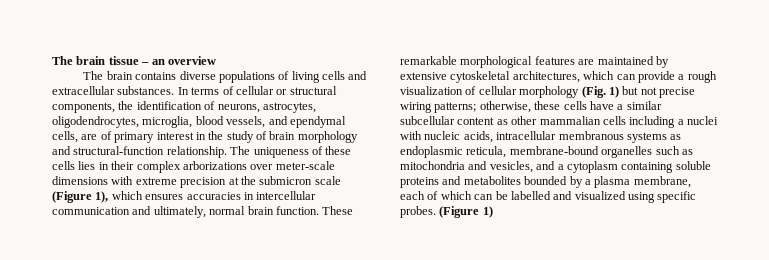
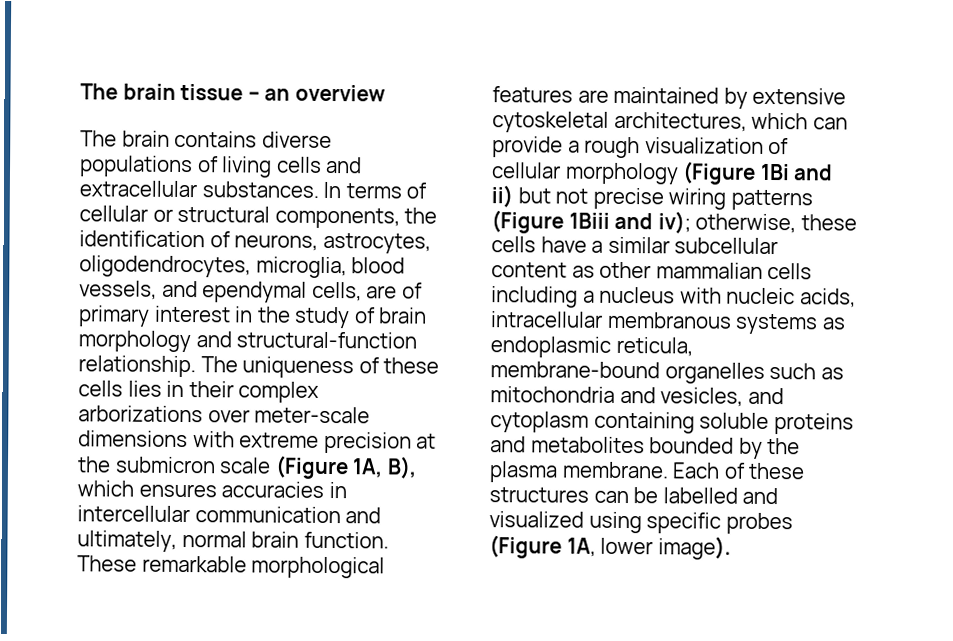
[95,191,109,203] 1), -> [352,456,417,479] 1A, B),
[581,86,695,98] [400,102,477,113] (Fig. 1) but not precise wiring patterns; -> [682,161,834,185] [491,185,813,211] [491,210,691,234] (Figure 1Bi and ii) but not precise wiring patterns (Figure 1Biii and iv);
[687,116,718,125] nuclei -> [599,286,676,304] nucleus
[557,164,564,170] a -> (784, 396) none
[584,176,691,188] [400,191,472,200] a plasma membrane, each of which -> [767,437,801,455] [489,461,806,483] [489,487,589,503] the plasma membrane. Each of these structures
[400,206,493,218] probes. (Figure 1) -> [725,512,793,535] [489,535,731,560] probes (Figure 1A, lower image).

